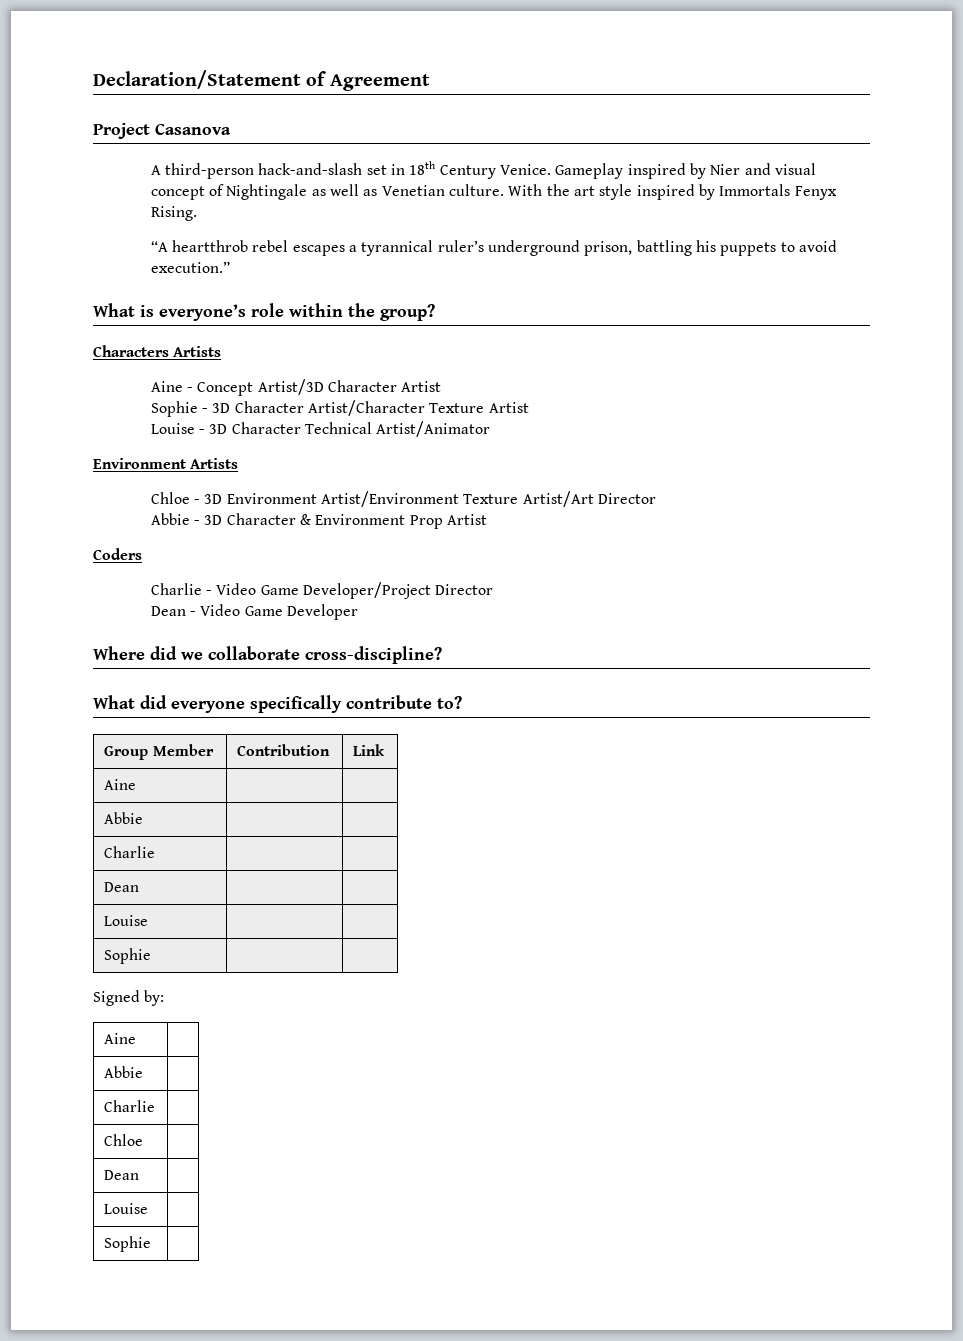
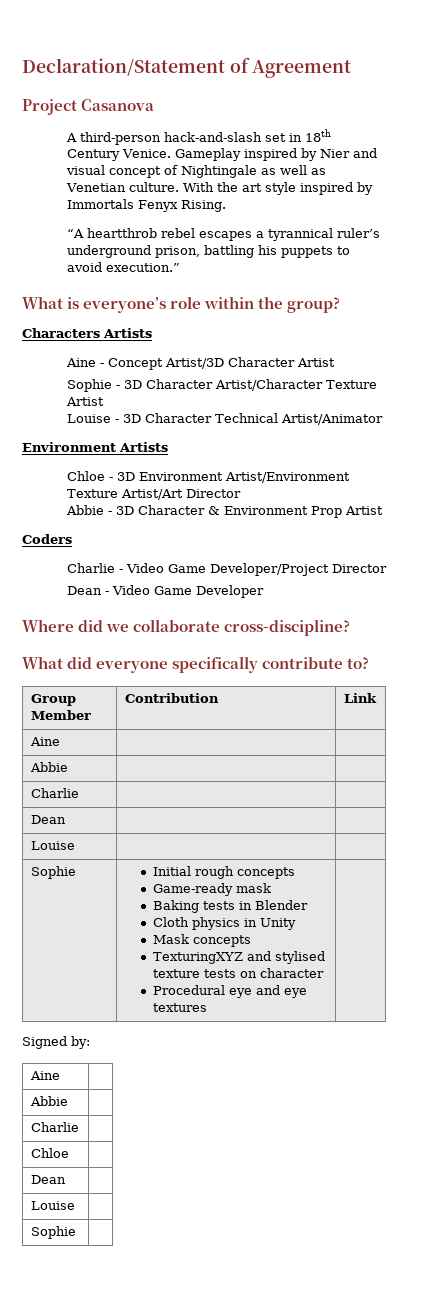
(152, 956) none -> [152,866,295,879] [152,883,271,896] [152,900,308,913] [152,917,296,930] [152,934,251,947] [152,951,325,964] [152,968,324,978] [152,985,307,998] [152,1003,207,1012] Initial rough concepts // Game-ready mask // Baking tests in Blender // Cloth physics in Unity // Mask concepts // TexturingXYZ and stylised texture tests on character // Procedural eye and eye textures

